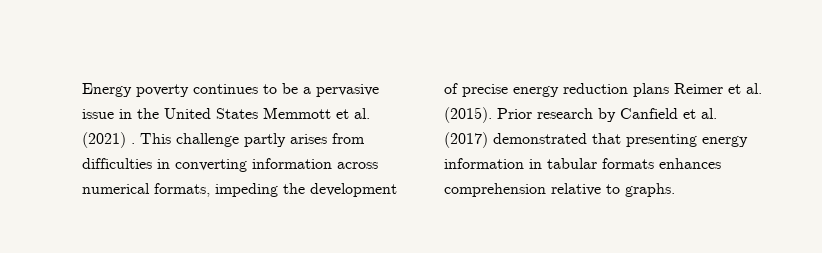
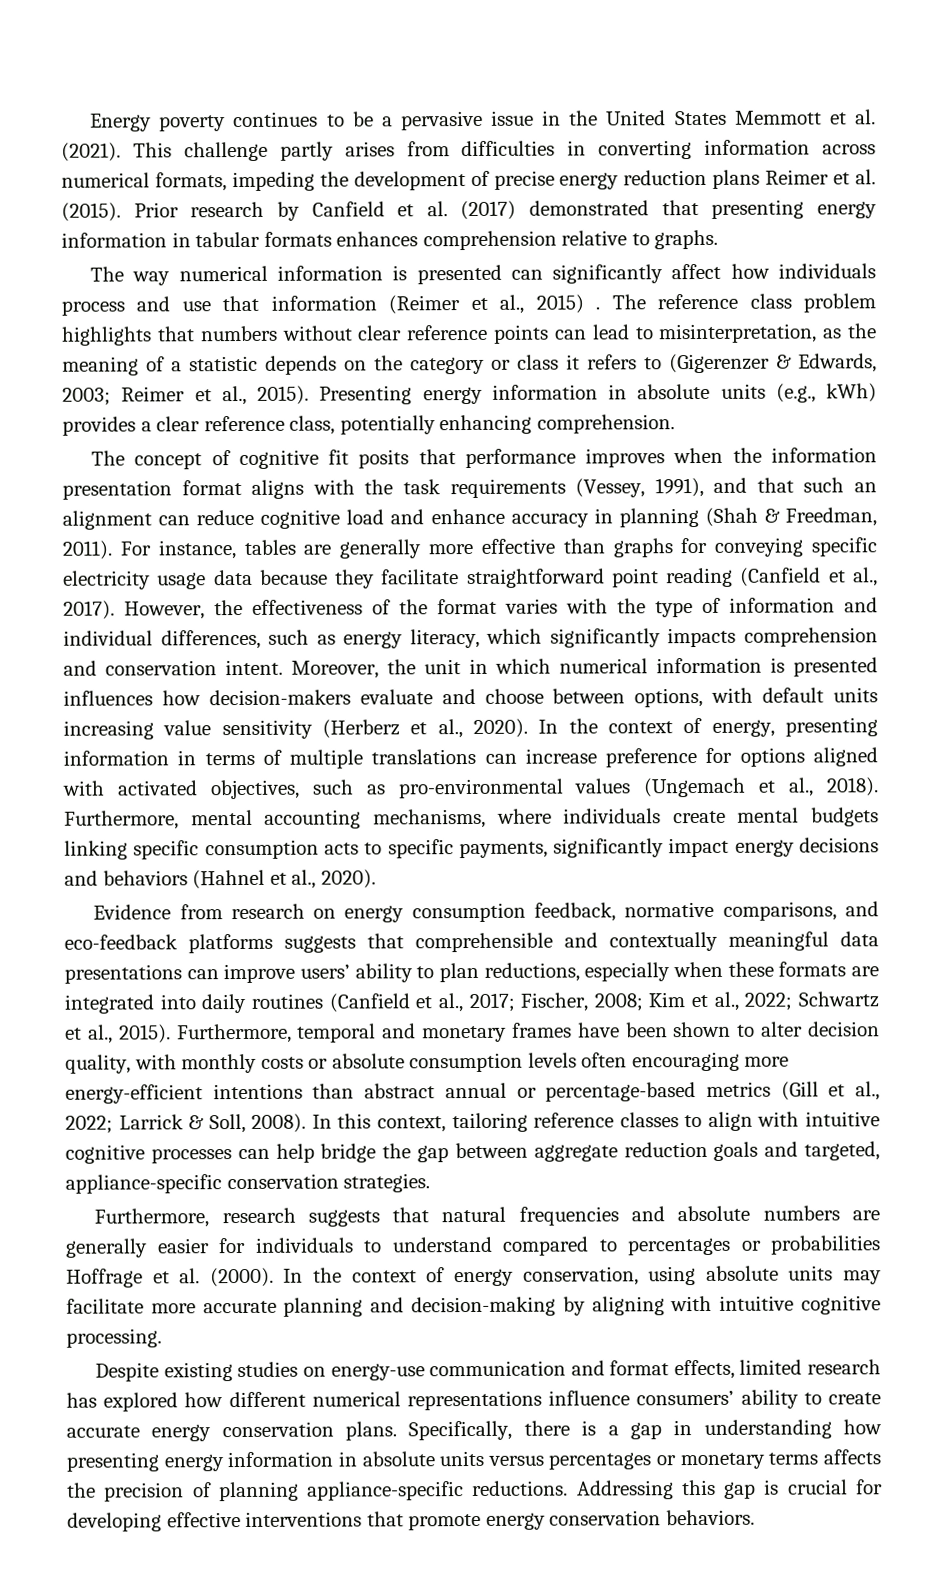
[82,132,135,148] (2021) . -> [61,142,121,162] (2021).
(675, 190) none -> [90,263,876,286] [61,293,876,316] [61,323,878,346] [62,353,877,376] [62,383,877,406] [62,414,675,436] [91,447,877,470] [62,477,878,500] [62,507,878,530] [62,537,878,560] [63,567,878,590] [63,597,878,620] [63,627,878,650] [63,657,878,679] [63,687,878,708] [63,717,878,740] [63,747,878,769] [62,777,879,800] [64,807,879,830] [64,837,879,860] [64,869,376,890] [93,901,879,923] [64,931,879,954] [64,961,879,984] [64,991,879,1014] [65,1021,880,1044] [65,1051,790,1074] [65,1081,881,1104] [65,1111,880,1134] [65,1141,881,1164] [65,1173,431,1194] [94,1205,880,1228] [65,1235,881,1258] [66,1265,883,1288] [66,1295,881,1317] [66,1328,162,1348] [95,1359,882,1382] [66,1389,882,1412] [66,1419,883,1442] [66,1449,881,1472] [67,1479,883,1502] [67,1509,755,1532] // The way numerical information is presented can significantly affect how individuals process and use that information (Reimer et al., 2015) . The reference class problem highlights that numbers without clear reference points can lead to misinterpretation, as the meaning of a statistic depends on the category or class it refers to (Gigerenzer & Edwards, 2003; Reimer et al., 2015). Presenting energy information in absolute units (e.g., kWh) provides a clear reference class, potentially enhancing comprehension. // The concept of cognitive fit posits that performance improves when the information presentation format aligns with the task requirements (Vessey, 1991), and that such an alignment can reduce cognitive load and enhance accuracy in planning (Shah & Freedman, 2011). For instance, tables are generally more effective than graphs for conveying specific electricity usage data because they facilitate straightforward point reading (Canfield et al., 2017). However, the effectiveness of the format varies with the type of information and individual differences, such as energy literacy, which significantly impacts comprehension and conservation intent. Moreover, the unit in which numerical information is presented influences how decision-makers evaluate and choose between options, with default units increasing value sensitivity (Herberz et al., 2020). In the context of energy, presenting information in terms of multiple translations can increase preference for options aligned with activated objectives, such as pro-environmental values (Ungemach et al., 2018). Furthermore, mental accounting mechanisms, where individuals create mental budgets linking specific consumption acts to specific payments, significantly impact energy decisions and behaviors (Hahnel et al., 2020). // Evidence from research on energy consumption feedback, normative comparisons, and eco-feedback platforms suggests that comprehensible and contextually meaningful data presentations can improve users’ ability to plan reductions, especially when these formats are integrated into daily routines (Canfield et al., 2017; Fischer, 2008; Kim et al., 2022; Schwartz et al., 2015). Furthermore, temporal and monetary frames have been shown to alter decision quality, with monthly costs or absolute consumption levels often encouraging more energy-efficient intentions than abstract annual or percentage-based metrics (Gill et al., 2022; Larrick & Soll, 2008). In this context, tailoring reference classes to align with intuitive cognitive processes can help bridge the gap between aggregate reduction goals and targeted, appliance-specific conservation strategies. // Furthermore, research suggests that natural frequencies and absolute numbers are generally easier for individuals to understand compared to percentages or probabilities Hoffrage et al. (2000). In the context of energy conservation, using absolute units may facilitate more accurate planning and decision-making by aligning with intuitive cognitive processing. // Despite existing studies on energy-use communication and format effects, limited research has explored how different numerical representations influence consumers’ ability to create accurate energy conservation plans. Specifically, there is a gap in understanding how presenting energy information in absolute units versus percentages or monetary terms affects the precision of planning appliance-specific reductions. Addressing this gap is crucial for developing effective interventions that promote energy conservation behaviors.

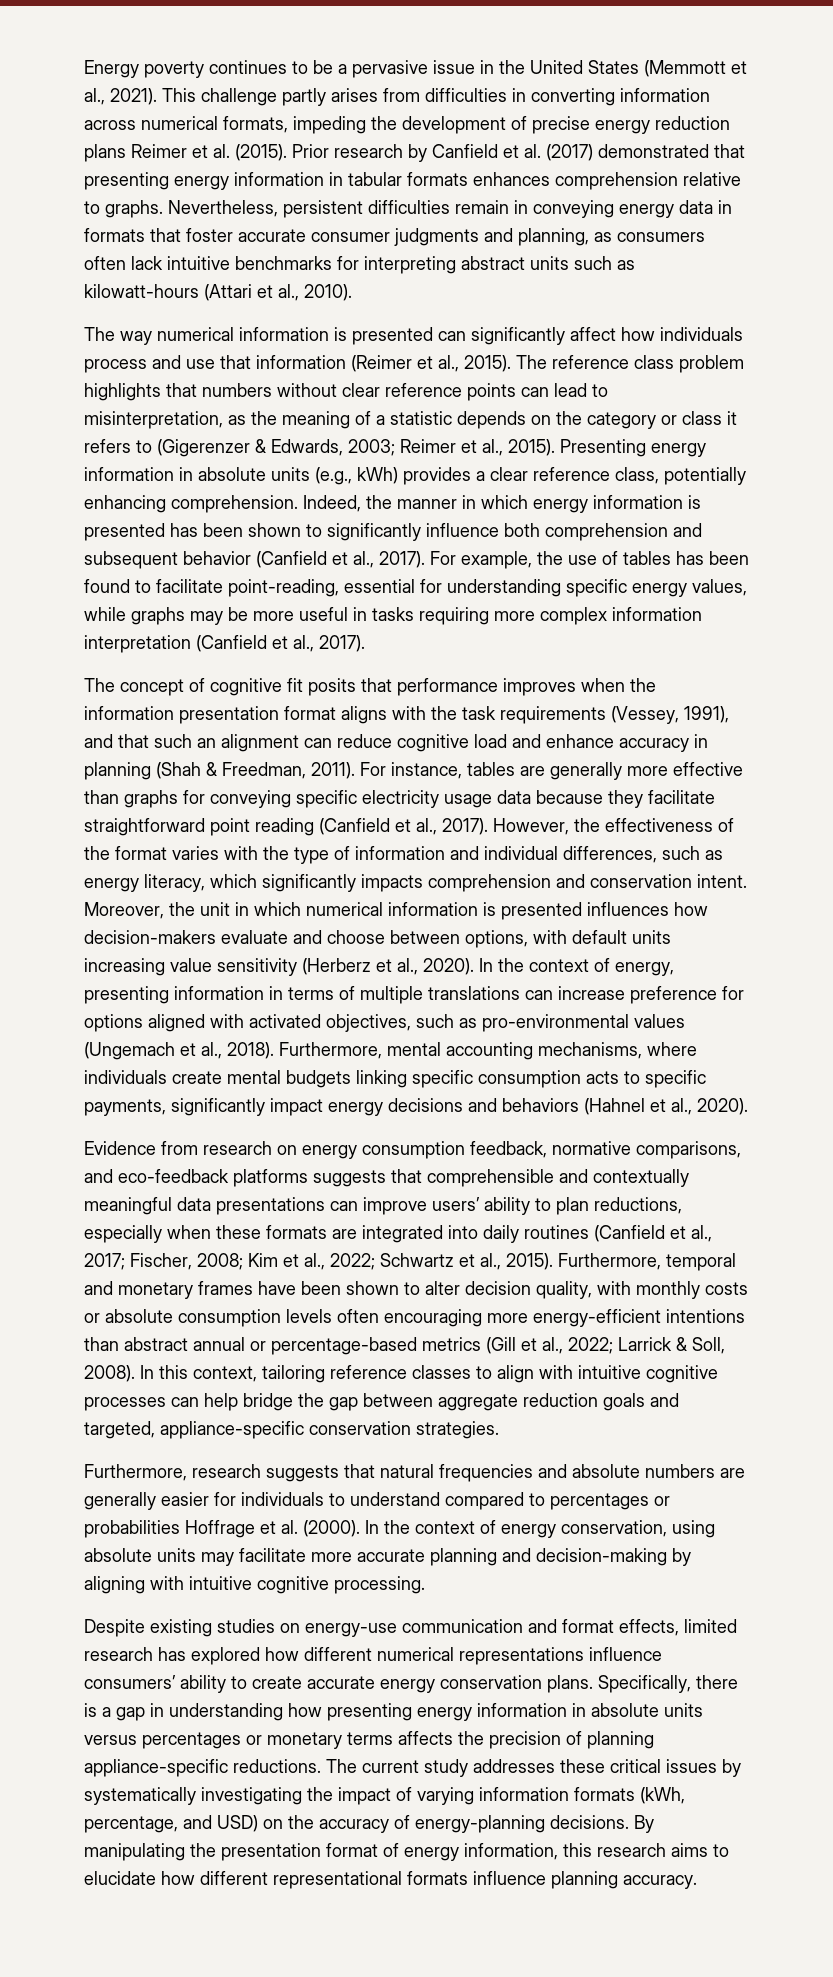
[734,109,876,125] [61,142,121,162] Memmott et al. (2021). -> [644,60,747,77] [84,88,157,105] (Memmott et al., 2021).
(719, 239) none -> [168,200,732,218] [84,228,705,246] [84,256,635,274] [84,284,352,301] Nevertheless, persistent difficulties remain in conveying energy data in formats that foster accurate consumer judgments and planning, as consumers often lack intuitive benchmarks for interpreting abstract units such as kilowatt-hours (Attari et al., 2010).
[535,294,601,314] 2015) . -> [464,355,511,372] 2015).
(675, 424) none -> [303,495,701,513] [84,523,702,541] [84,551,749,569] [84,579,747,597] [84,607,702,625] [84,635,365,653] Indeed, the manner in which energy information is presented has been shown to significantly influence both comprehension and subsequent behavior (Canfield et al., 2017). For example, the use of tables has been found to facilitate point-reading, essential for understanding specific energy values, while graphs may be more useful in tasks requiring more complex information interpretation (Canfield et al., 2017).
[576,1479,883,1500] [67,1509,755,1532] Addressing this gap is crucial for developing effective interventions that promote energy conservation behaviors. -> [326,1759,741,1777] [84,1787,685,1805] [84,1815,654,1833] [84,1843,729,1861] [84,1871,697,1889] The current study addresses these critical issues by systematically investigating the impact of varying information formats (kWh, percentage, and USD) on the accuracy of energy-planning decisions. By manipulating the presentation format of energy information, this research aims to elucidate how different representational formats influence planning accuracy.

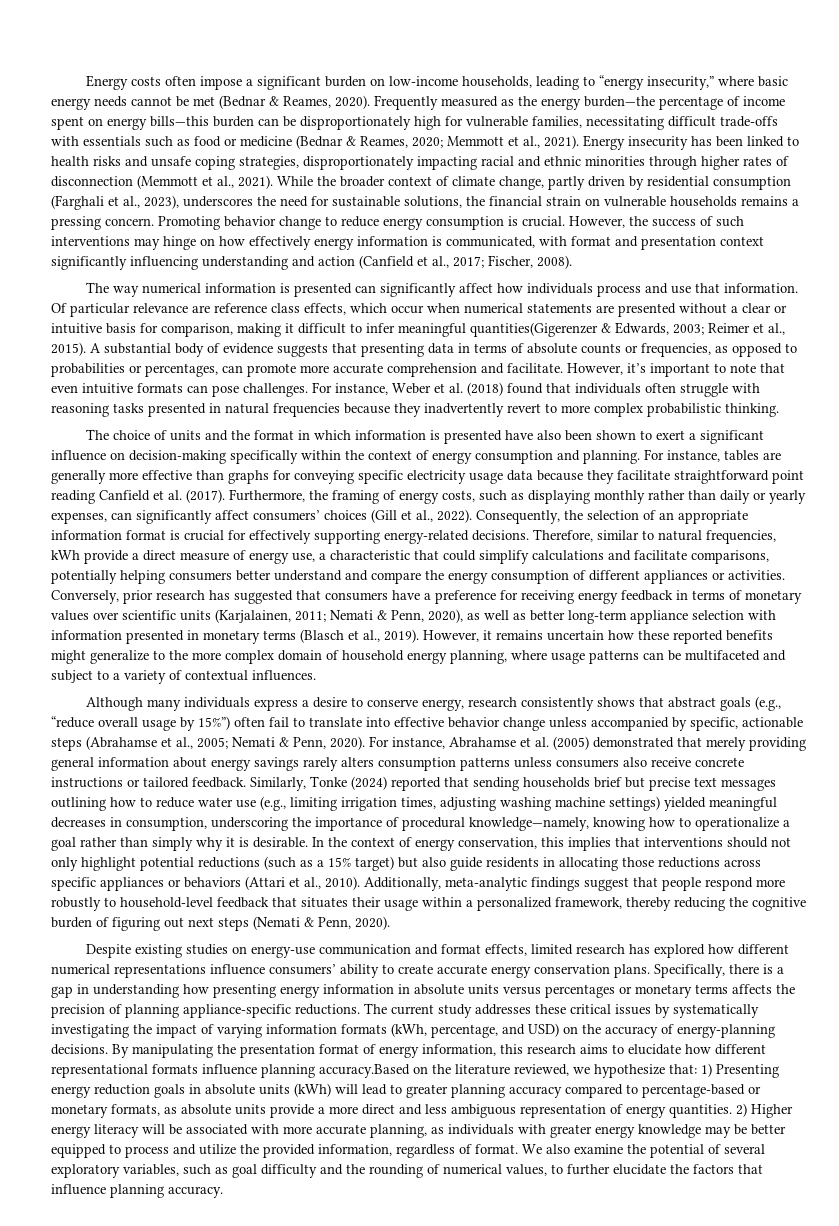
[84,60,747,78] [84,88,710,106] [84,116,730,134] [84,144,745,162] [84,172,741,190] [84,200,732,218] [84,228,705,246] [84,256,635,274] [84,284,352,301] Energy poverty continues to be a pervasive issue in the United States (Memmott et al., 2021). This challenge partly arises from difficulties in converting information across numerical formats, impeding the development of precise energy reduction plans Reimer et al. (2015). Prior research by Canfield et al. (2017) demonstrated that presenting energy information in tabular formats enhances comprehension relative to graphs. Nevertheless, persistent difficulties remain in conveying energy data in formats that foster accurate consumer judgments and planning, as consumers often lack intuitive benchmarks for interpreting abstract units such as kilowatt-hours (Attari et al., 2010). -> [86,75,789,90] [51,95,785,110] [51,116,778,130] [51,135,799,150] [51,156,789,170] [51,175,791,190] [51,195,799,210] [51,216,744,230] [51,236,764,250] [51,255,572,270] Energy costs often impose a significant burden on low-income households, leading to “energy insecurity,” where basic energy needs cannot be met (Bednar & Reames, 2020). Frequently measured as the energy burden—the percentage of income spent on energy bills—this burden can be disproportionately high for vulnerable families, necessitating difficult trade-offs with essentials such as food or medicine (Bednar & Reames, 2020; Memmott et al., 2021). Energy insecurity has been linked to health risks and unsafe coping strategies, disproportionately impacting racial and ethnic minorities through higher rates of disconnection (Memmott et al., 2021). While the broader context of climate change, partly driven by residential consumption (Farghali et al., 2023), underscores the need for sustainable solutions, the financial strain on vulnerable households remains a pressing concern. Promoting behavior change to reduce energy consumption is crucial. However, the success of such interventions may hinge on how effectively energy information is communicated, with format and presentation context significantly influencing understanding and action (Canfield et al., 2017; Fischer, 2008).
[256,355,744,373] [84,383,608,401] [84,411,737,429] [84,439,250,457] information (Reimer et al., 2015). The reference class problem highlights that numbers without clear reference points can lead to misinterpretation, as the meaning of a statistic depends on the category or class it refers to (Gigerenzer -> [724,283,799,293] [51,303,787,317] [51,322,598,337] information. Of particular relevance are reference class effects, which occur when numerical statements are presented without a clear or intuitive basis for comparison, making it difficult to infer meaningful quantities(Gigerenzer
[560,439,706,457] [84,467,746,485] [84,495,701,513] [84,523,702,541] [84,551,749,569] [84,579,747,597] [84,607,702,625] [84,635,365,653] [84,678,656,696] [84,706,729,724] [84,734,708,752] [84,762,355,780] Presenting energy information in absolute units (e.g., kWh) provides a clear reference class, potentially enhancing comprehension. Indeed, the manner in which energy information is presented has been shown to significantly influence both comprehension and subsequent behavior (Canfield et al., 2017). For example, the use of tables has been found to facilitate point-reading, essential for understanding specific energy values, while graphs may be more useful in tasks requiring more complex information interpretation (Canfield et al., 2017). // The concept of cognitive fit posits that performance improves when the information presentation format aligns with the task requirements (Vessey, 1991), and that such an alignment can reduce cognitive load and enhance accuracy in planning (Shah & Freedman, 2011). -> [90,343,797,357] [51,363,785,377] [51,382,760,397] [51,403,779,417] [86,429,765,444] [51,450,640,464] A substantial body of evidence suggests that presenting data in terms of absolute counts or frequencies, as opposed to probabilities or percentages, can promote more accurate comprehension and facilitate. However, it’s important to note that even intuitive formats can pose challenges. For instance, Weber et al. (2018) found that individuals often struggle with reasoning tasks presented in natural frequencies because they inadvertently revert to more complex probabilistic thinking. // The choice of units and the format in which information is presented have also been shown to exert a significant influence on decision-making specifically within the context of energy consumption and planning.
[319,818,734,835] [84,846,723,864] [84,874,747,892] [84,902,708,920] [84,930,671,948] [84,958,674,976] [84,986,744,1004] [84,1014,685,1032] [84,1042,697,1060] [84,1070,706,1088] [84,1098,748,1116] [84,1141,741,1159] [84,1169,689,1187] [84,1197,682,1215] [84,1225,712,1243] [84,1253,736,1271] [84,1281,748,1299] [84,1309,745,1327] [84,1337,725,1355] [84,1365,718,1383] [84,1393,679,1411] [84,1421,499,1439] [84,1464,745,1482] [84,1492,670,1510] [84,1520,360,1538] (Canfield et al., 2017). However, the effectiveness of the format varies with the type of information and individual differences, such as energy literacy, which significantly impacts comprehension and conservation intent. Moreover, the unit in which numerical information is presented influences how decision-makers evaluate and choose between options, with default units increasing value sensitivity (Herberz et al., 2020). In the context of energy, presenting information in terms of multiple translations can increase preference for options aligned with activated objectives, such as pro-environmental values (Ungemach et al., 2018). Furthermore, mental accounting mechanisms, where individuals create mental budgets linking specific consumption acts to specific payments, significantly impact energy decisions and behaviors (Hahnel et al., 2020). // Evidence from research on energy consumption feedback, normative comparisons, and eco-feedback platforms suggests that comprehensible and contextually meaningful data presentations can improve users’ ability to plan reductions, especially when these formats are integrated into daily routines (Canfield et al., 2017; Fischer, 2008; Kim et al., 2022; Schwartz et al., 2015). Furthermore, temporal and monetary frames have been shown to alter decision quality, with monthly costs or absolute consumption levels often encouraging more energy-efficient intentions than abstract annual or percentage-based metrics (Gill et al., 2022; Larrick & Soll, 2008). In this context, tailoring reference classes to align with intuitive cognitive processes can help bridge the gap between aggregate reduction goals and targeted, appliance-specific conservation strategies. // Furthermore, research suggests that natural frequencies and absolute numbers are generally easier for individuals to understand compared to percentages or probabilities Hoffrage et al. (2000). -> [99,489,806,504] [51,509,748,524] [51,529,776,544] [51,550,769,564] [51,570,785,584] [51,590,802,604] [51,609,776,624] [51,629,773,644] [51,650,786,664] [51,670,316,684] [86,696,782,711] [51,716,803,731] [51,736,806,751] [51,757,744,771] [51,776,776,791] [51,796,777,811] [51,817,790,831] [51,837,308,851] Canfield et al. (2017). Furthermore, the framing of energy costs, such as displaying monthly rather than daily or yearly expenses, can significantly affect consumers’ choices (Gill et al., 2022). Consequently, the selection of an appropriate information format is crucial for effectively supporting energy-related decisions. Therefore, similar to natural frequencies, kWh provide a direct measure of energy use, a characteristic that could simplify calculations and facilitate comparisons, potentially helping consumers better understand and compare the energy consumption of different appliances or activities. Conversely, prior research has suggested that consumers have a preference for receiving energy feedback in terms of monetary values over scientific units (Karjalainen, 2011; Nemati & Penn, 2020), as well as better long-term appliance selection with information presented in monetary terms (Blasch et al., 2019). However, it remains uncertain how these reported benefits might generalize to the more complex domain of household energy planning, where usage patterns can be multifaceted and subject to a variety of contextual influences. // Although many individuals express a desire to conserve energy, research consistently shows that abstract goals (e.g., “reduce overall usage by 15%”) often fail to translate into effective behavior change unless accompanied by specific, actionable steps (Abrahamse et al., 2005; Nemati & Penn, 2020). For instance, Abrahamse et al. (2005) demonstrated that merely providing general information about energy savings rarely alters consumption patterns unless consumers also receive concrete instructions or tailored feedback. Similarly, Tonke (2024) reported that sending households brief but precise text messages outlining how to reduce water use (e.g., limiting irrigation times, adjusting washing machine settings) yielded meaningful decreases in consumption, underscoring the importance of procedural knowledge—namely, knowing how to operationalize a goal rather than simply why it is desirable.
[672,1520,715,1538] [84,1548,691,1566] [84,1576,425,1594] using absolute units may facilitate more accurate planning and decision-making by aligning with intuitive cognitive processing. -> [541,837,791,851] [51,856,761,871] [51,876,785,891] [51,897,806,911] [51,916,390,931] this implies that interventions should not only highlight potential reductions (such as a 15% target) but also guide residents in allocating those reductions across specific appliances or behaviors (Attari et al., 2010). Additionally, meta-analytic findings suggest that people respond more robustly to household-level feedback that situates their usage within a personalized framework, thereby reducing the cognitive burden of figuring out next steps (Nemati & Penn, 2020).
(618, 1880) none -> [319,1063,779,1078] [51,1083,761,1098] [51,1103,793,1118] [51,1124,786,1138] [51,1144,765,1158] [51,1164,763,1178] [51,1184,164,1198] accuracy.Based on the literature reviewed, we hypothesize that: 1) Presenting energy reduction goals in absolute units (kWh) will lead to greater planning accuracy compared to percentage-based or monetary formats, as absolute units provide a more direct and less ambiguous representation of energy quantities. 2) Higher energy literacy will be associated with more accurate planning, as individuals with greater energy knowledge may be better equipped to process and utilize the provided information, regardless of format. We also examine the potential of several exploratory variables, such as goal difficulty and the rounding of numerical values, to further elucidate the factors that influence planning

